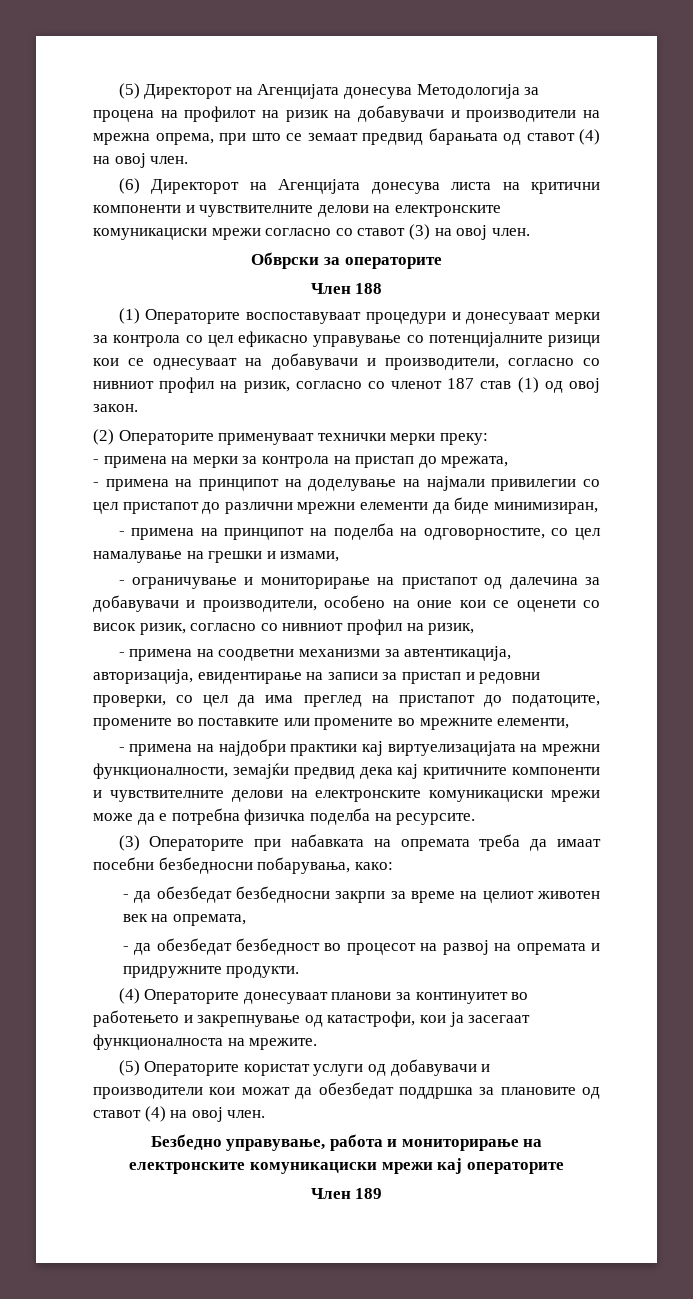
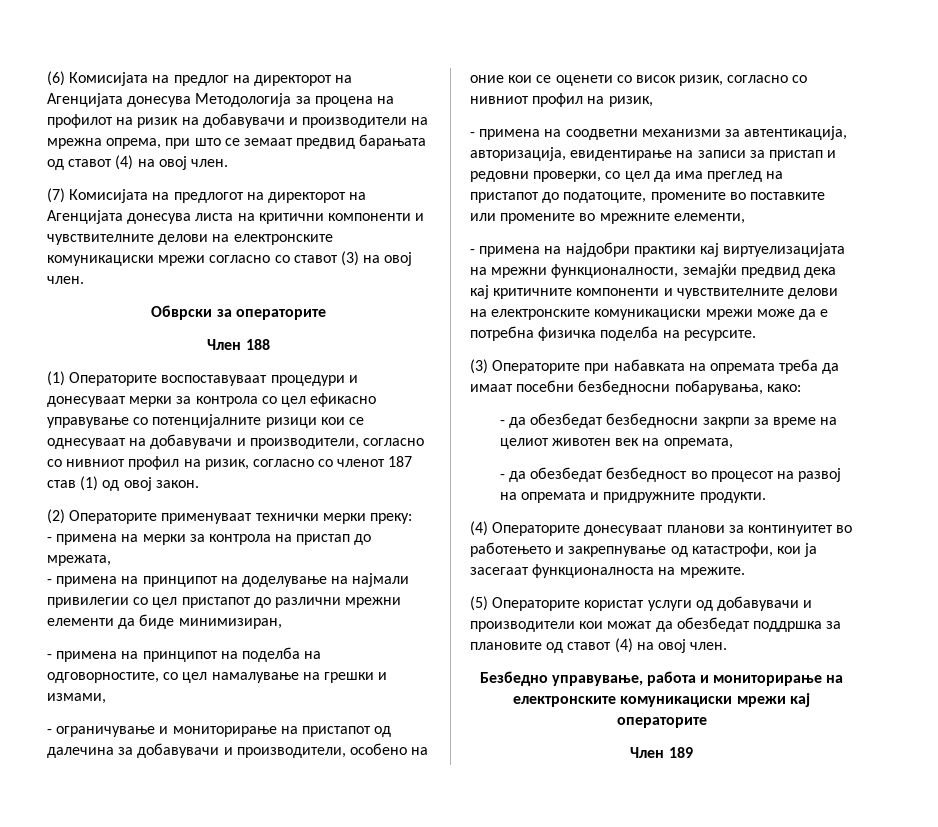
[118,83,233,99] (5) Директорот -> [47,71,332,86] (6) Комисијата на предлог на директорот
[118,178,240,194] (6) Директорот -> [47,188,346,203] (7) Комисијата на предлогот на директорот

